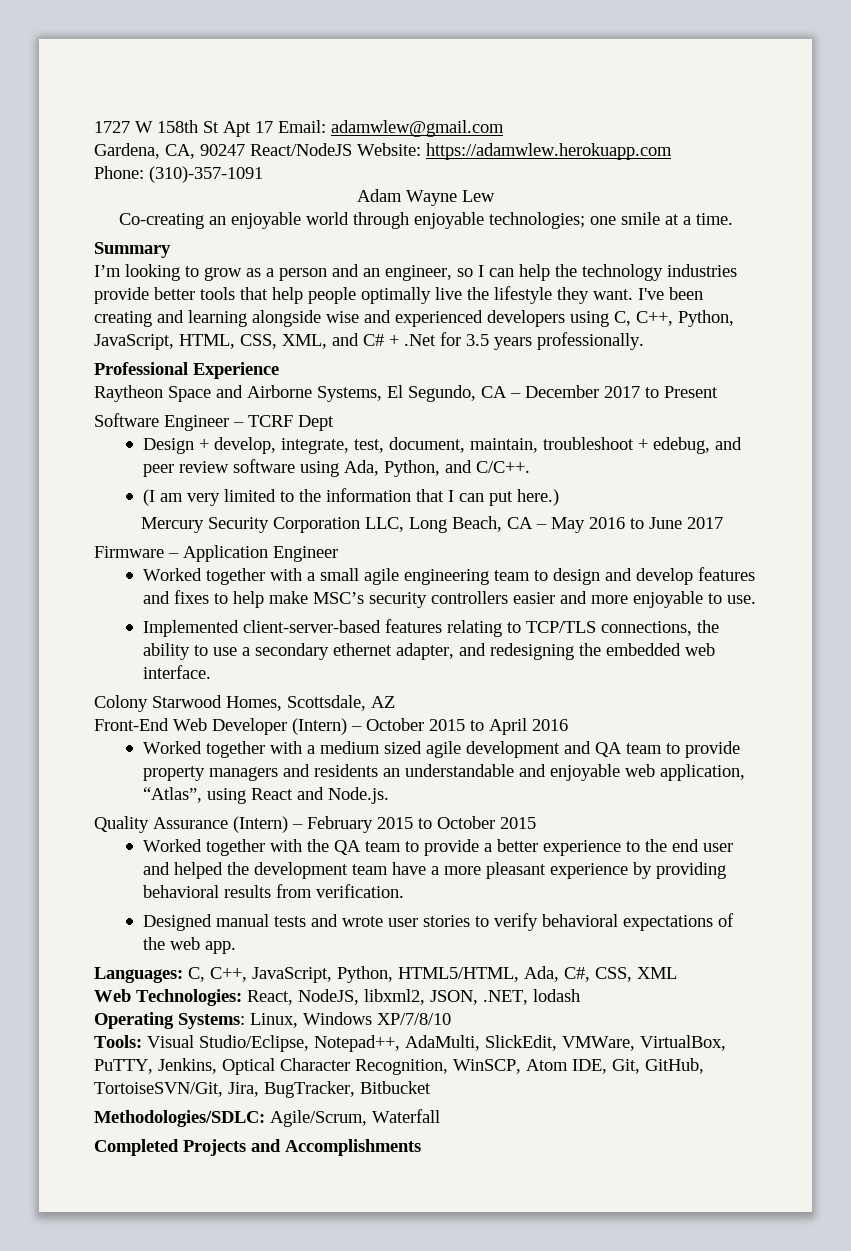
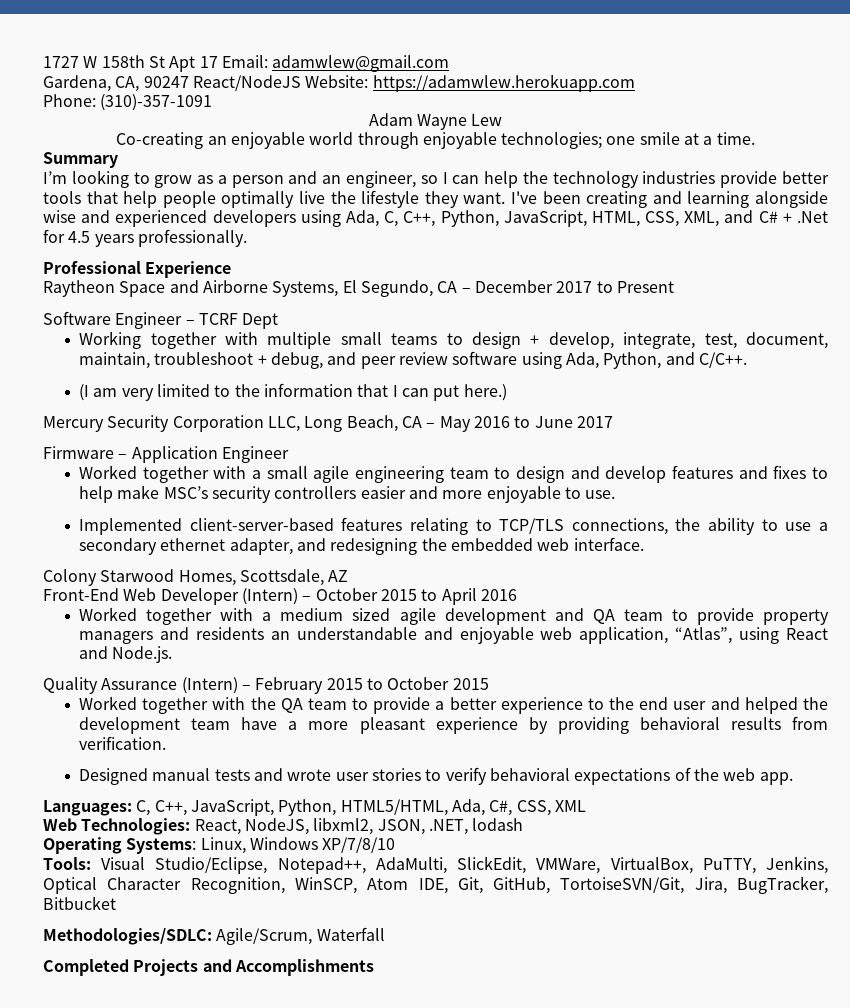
(609, 319) none -> [345,210,379,227] Ada,
[466,334,489,346] 3.5 -> [68,231,91,243] 4.5
[142,438,194,454] Design -> [79,331,521,349] Working together with multiple small teams to design
[652,437,710,454] edebug, -> [271,352,324,369] debug,

